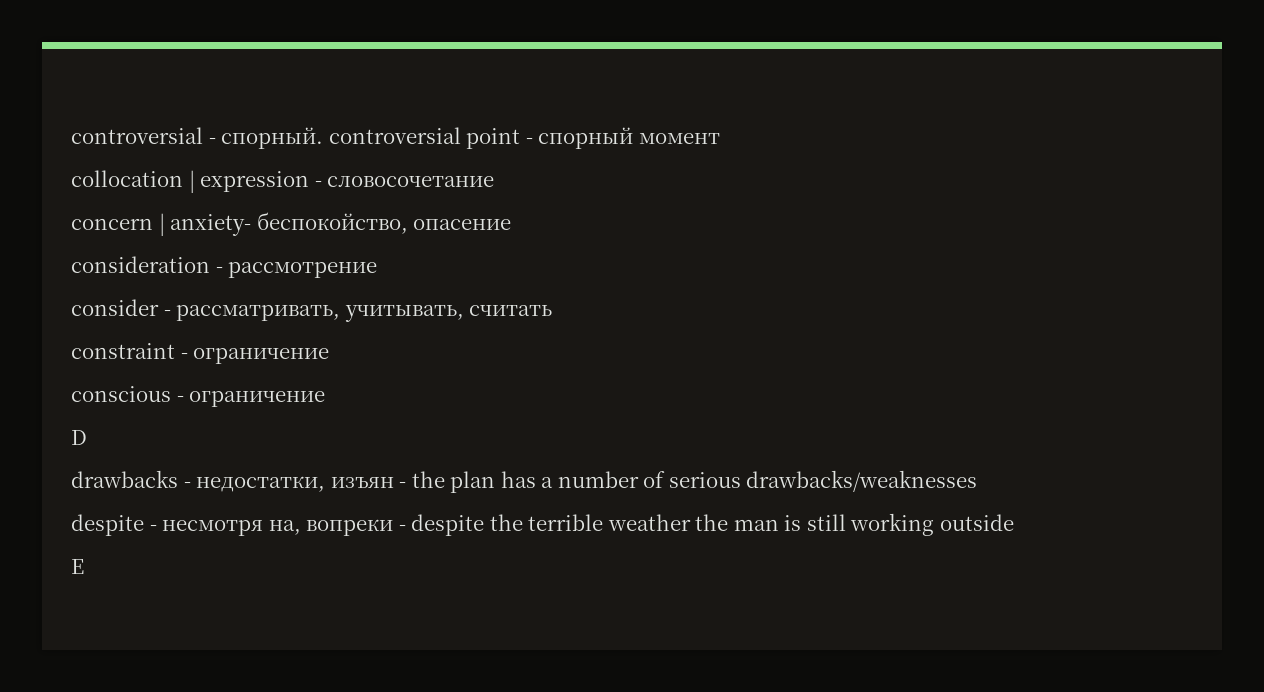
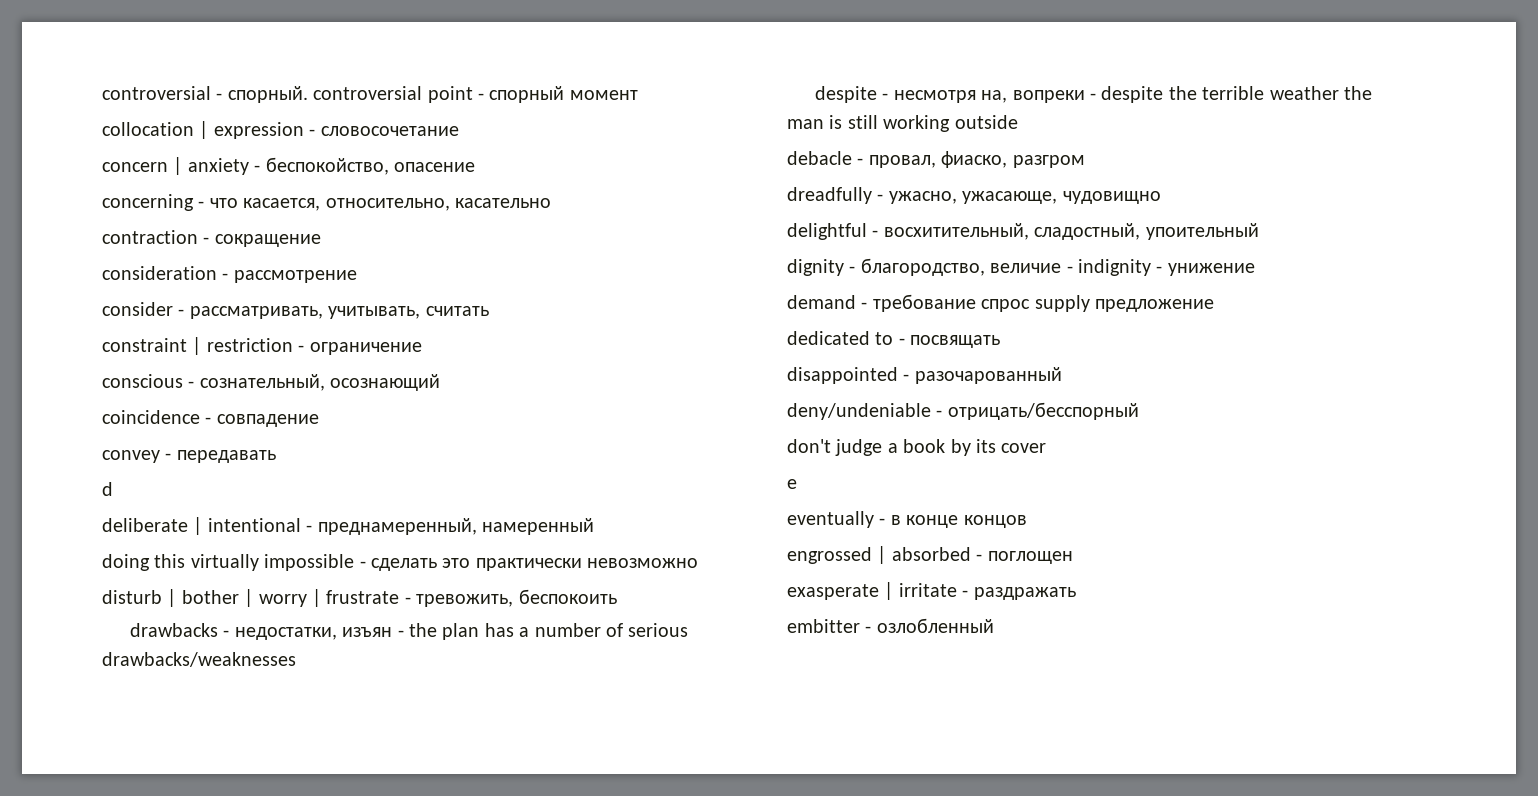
[170,214,252,236] anxiety- -> [187,158,261,175] anxiety -
(512, 224) none -> [102,194,551,211] [102,230,321,247] // concerning - что касается, относительно, касательно // contraction - сокращение
(175, 351) none -> [192,337,293,355] | restriction
[189,391,326,407] [71,430,87,445] ограничение // D -> [199,374,441,391] [102,410,319,427] [102,450,276,463] [102,482,113,496] [102,517,594,535] [102,554,699,571] [102,589,617,607] сознательный, осознающий // coincidence - совпадение // convey - передавать // d // deliberate | intentional - преднамеренный, намеренный // doing this virtually impossible - сделать это практически невозможно // disturb | bother | worry | frustrate - тревожить, беспокоить
[71,559,84,574] E -> [787,151,1085,168] [787,187,1161,204] [787,223,1259,240] [787,258,1255,276] [787,294,1214,312] [787,331,1001,348] [787,367,1062,384] [787,402,1139,420] [787,439,1047,456] [787,479,797,489] [787,511,1027,528] [787,546,1073,564] [787,582,1076,600] [787,618,994,633] debacle - провал, фиаско, разгром // dreadfully - ужасно, ужасающе, чудовищно // delightful - восхитительный, сладостный, упоительный // dignity - благородство, величие - indignity - унижение // demand - требование спрос supply предложение // dedicated to - посвящать // disappointed - разочарованный // deny/undeniable - отрицать/бесспорный // don't judge a book by its cover // e // eventually - в конце концов // engrossed | absorbed - поглощен // exasperate | irritate - раздражать // embitter - озлобленный

